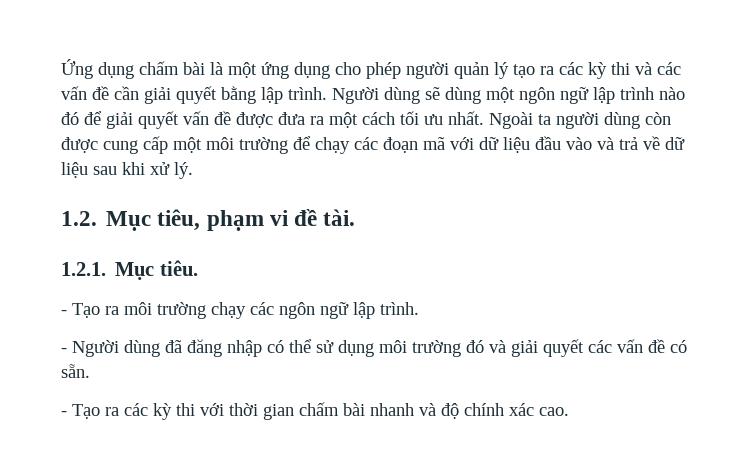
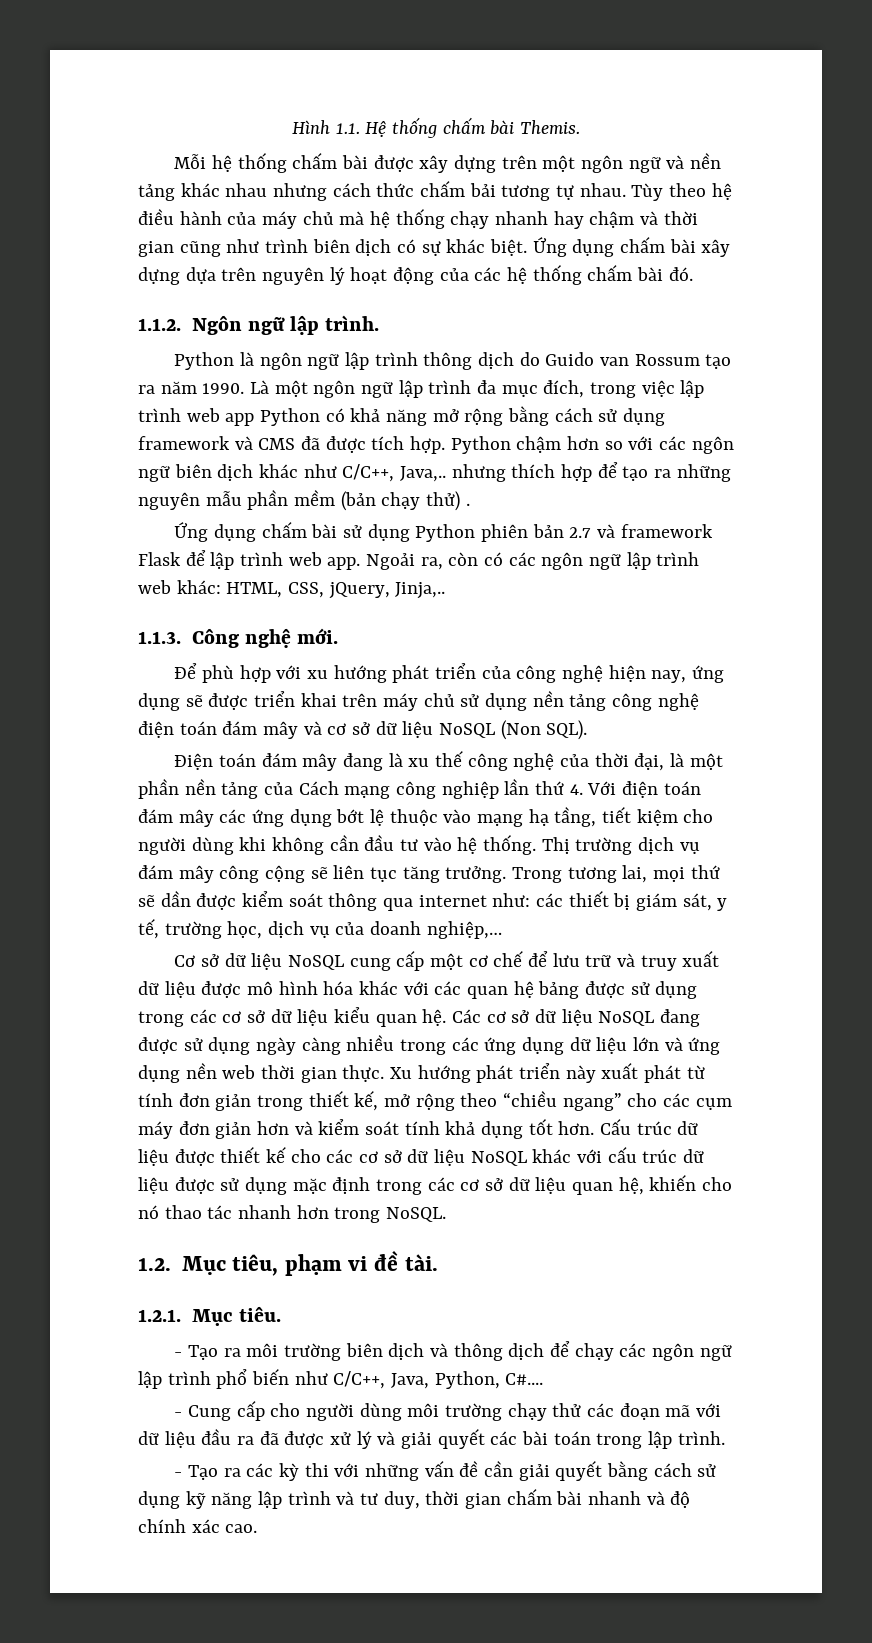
[61,59,681,79] [61,86,481,104] Ứng dụng chấm bài là một ứng dụng cho phép người quản lý tạo ra các kỳ thi và các vấn đề cần giải quyết bằng lập trình. Người dùng sẽ dùng -> [291,117,581,138] [174,153,722,173] [138,181,732,201] [138,209,698,229] [138,237,731,257] [138,265,693,285] [138,315,379,335] [174,352,732,370] [138,380,270,394] Hình 1.1. Hệ thống chấm bài Themis. // Mỗi hệ thống chấm bài được xây dựng trên một ngôn ngữ và nền tảng khác nhau nhưng cách thức chấm bải tương tự nhau. Tùy theo hệ điều hành của máy chủ mà hệ thống chạy nhanh hay chậm và thời gian cũng như trình biên dịch có sự khác biệt. Ứng dụng chấm bài xây dựng dựa trên nguyên lý hoạt động của các hệ thống chấm bài đó. // 1.1.2. Ngôn ngữ lập trình. // Python là ngôn ngữ lập trình thông dịch do Guido van Rossum tạo ra năm 1990. Là
[659,87,685,100] [61,111,671,129] [61,136,685,154] [61,162,193,179] nào đó để giải quyết vấn đề được đưa ra một cách tối ưu nhất. Ngoài ta người dùng còn được cung cấp một môi trường để chạy các đoạn mã với dữ liệu đầu vào và trả về dữ liệu sau khi xử lý. -> [477,380,705,398] [138,406,666,426] [138,436,734,454] [138,462,731,482] [138,490,470,511] [174,522,713,542] [138,550,700,570] [138,580,446,599] [138,628,338,648] [174,663,725,683] [138,691,699,711] [138,720,588,740] [174,751,723,771] [138,779,701,799] [138,807,714,827] [138,835,700,855] [138,865,720,883] [138,891,728,911] [138,919,502,939] [174,951,720,971] [138,981,698,999] [138,1007,701,1027] [138,1035,721,1055] [138,1063,705,1083] [138,1091,732,1111] [138,1119,699,1139] [138,1147,705,1166] [138,1175,733,1195] [138,1205,447,1223] đa mục đích, trong việc lập trình web app Python có khả năng mở rộng bằng cách sử dụng framework và CMS đã được tích hợp. Python chậm hơn so với các ngôn ngữ biên dịch khác như C/C++, Java,.. nhưng thích hợp để tạo ra những nguyên mẫu phần mềm (bản chạy thử) . // Ứng dụng chấm bài sử dụng Python phiên bản 2.7 và framework Flask để lập trình web app. Ngoải ra, còn có các ngôn ngữ lập trình web khác: HTML, CSS, jQuery, Jinja,.. // 1.1.3. Công nghệ mới. // Để phù hợp với xu hướng phát triển của công nghệ hiện nay, ứng dụng sẽ được triển khai trên máy chủ sử dụng nền tảng công nghệ điện toán đám mây và cơ sở dữ liệu NoSQL (Non SQL). // Điện toán đám mây đang là xu thế công nghệ của thời đại, là một phần nền tảng của Cách mạng công nghiệp lần thứ 4. Với điện toán đám mây các ứng dụng bớt lệ thuộc vào mạng hạ tầng, tiết kiệm cho người dùng khi không cần đầu tư vào hệ thống. Thị trường dịch vụ đám mây công cộng sẽ liên tục tăng trưởng. Trong tương lai, mọi thứ sẽ dần được kiểm soát thông qua internet như: các thiết bị giám sát, y tế, trường học, dịch vụ của doanh nghiệp,… // Cơ sở dữ liệu NoSQL cung cấp một cơ chế để lưu trữ và truy xuất dữ liệu được mô hình hóa khác với các quan hệ bảng được sử dụng trong các cơ sở dữ liệu kiểu quan hệ. Các cơ sở dữ liệu NoSQL đang được sử dụng ngày càng nhiều trong các ứng dụng dữ liệu lớn và ứng dụng nền web thời gian thực. Xu hướng phát triển này xuất phát từ tính đơn giản trong thiết kế, mở rộng theo “chiều ngang” cho các cụm máy đơn giản hơn và kiểm soát tính khả dụng tốt hơn. Cấu trúc dữ liệu được thiết kế cho các cơ sở dữ liệu NoSQL khác với cấu trúc dữ liệu được sử dụng mặc định trong các cơ sở dữ liệu quan hệ, khiến cho nó thao tác nhanh hơn trong NoSQL.
(206, 310) none -> [345,1341,571,1361] biên dịch và thông dịch để
[380,302,419,315] [61,339,687,357] [61,364,90,378] trình. // - Người dùng đã đăng nhập có thể sử dụng môi trường đó và giải quyết các vấn đề có sẵn. -> [167,1369,544,1389] [174,1401,722,1421] [138,1429,725,1449] trình phổ biến như C/C++, Java, Python, C#.... // - Cung cấp cho người dùng môi trường chạy thử các đoạn mã với dữ liệu đầu ra đã được xử lý và giải quyết các bài toán trong lập trình.
(224, 409) none -> [365,1461,717,1481] [138,1491,420,1509] những vấn đề cần giải quyết bằng cách sử dụng kỹ năng lập trình và tư duy,

